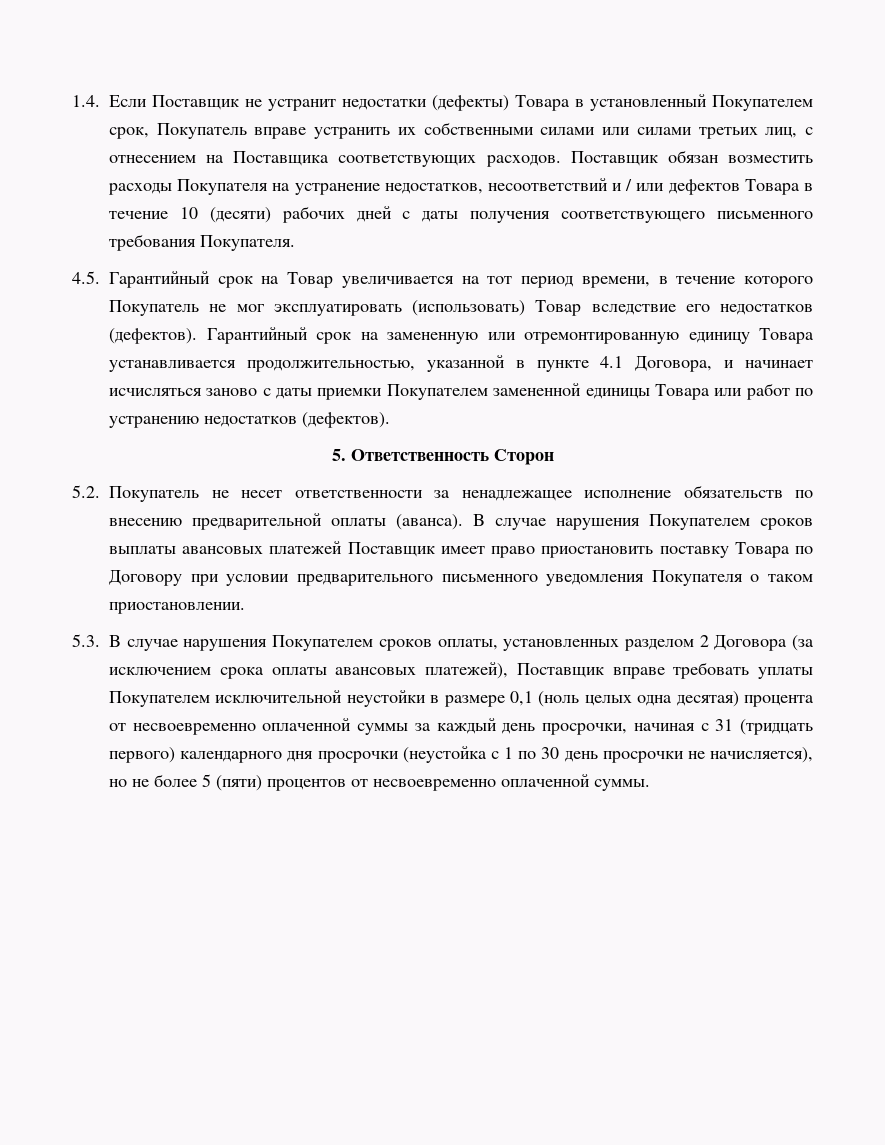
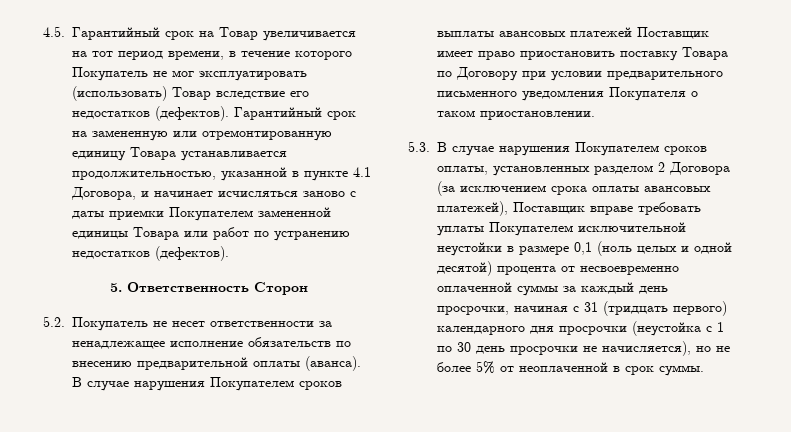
[72,94,813,111] [109,122,814,139] [109,150,813,167] [108,178,813,195] [109,206,814,223] [109,234,295,251] 1.4. Если Поставщик не устранит недостатки (дефекты) Товара в установленный Покупателем срок, Покупатель вправе устранить их собственными силами или силами третьих лиц, с отнесением на Поставщика соответствующих расходов. Поставщик обязан возместить расходы Покупателя на устранение недостатков, несоответствий и / или дефектов Товара в течение 10 (десяти) рабочих дней с даты получения соответствующего письменного требования Покупателя. // -> (43, 31) none
[637,691,739,707] одна десятая) -> [681,242,732,254] [437,261,492,276] и одной десятой)
[202,774,590,791] 5 (пяти) процентов от несвоевременно оплаченной -> [476,361,654,375] 5% от неоплаченной в срок

